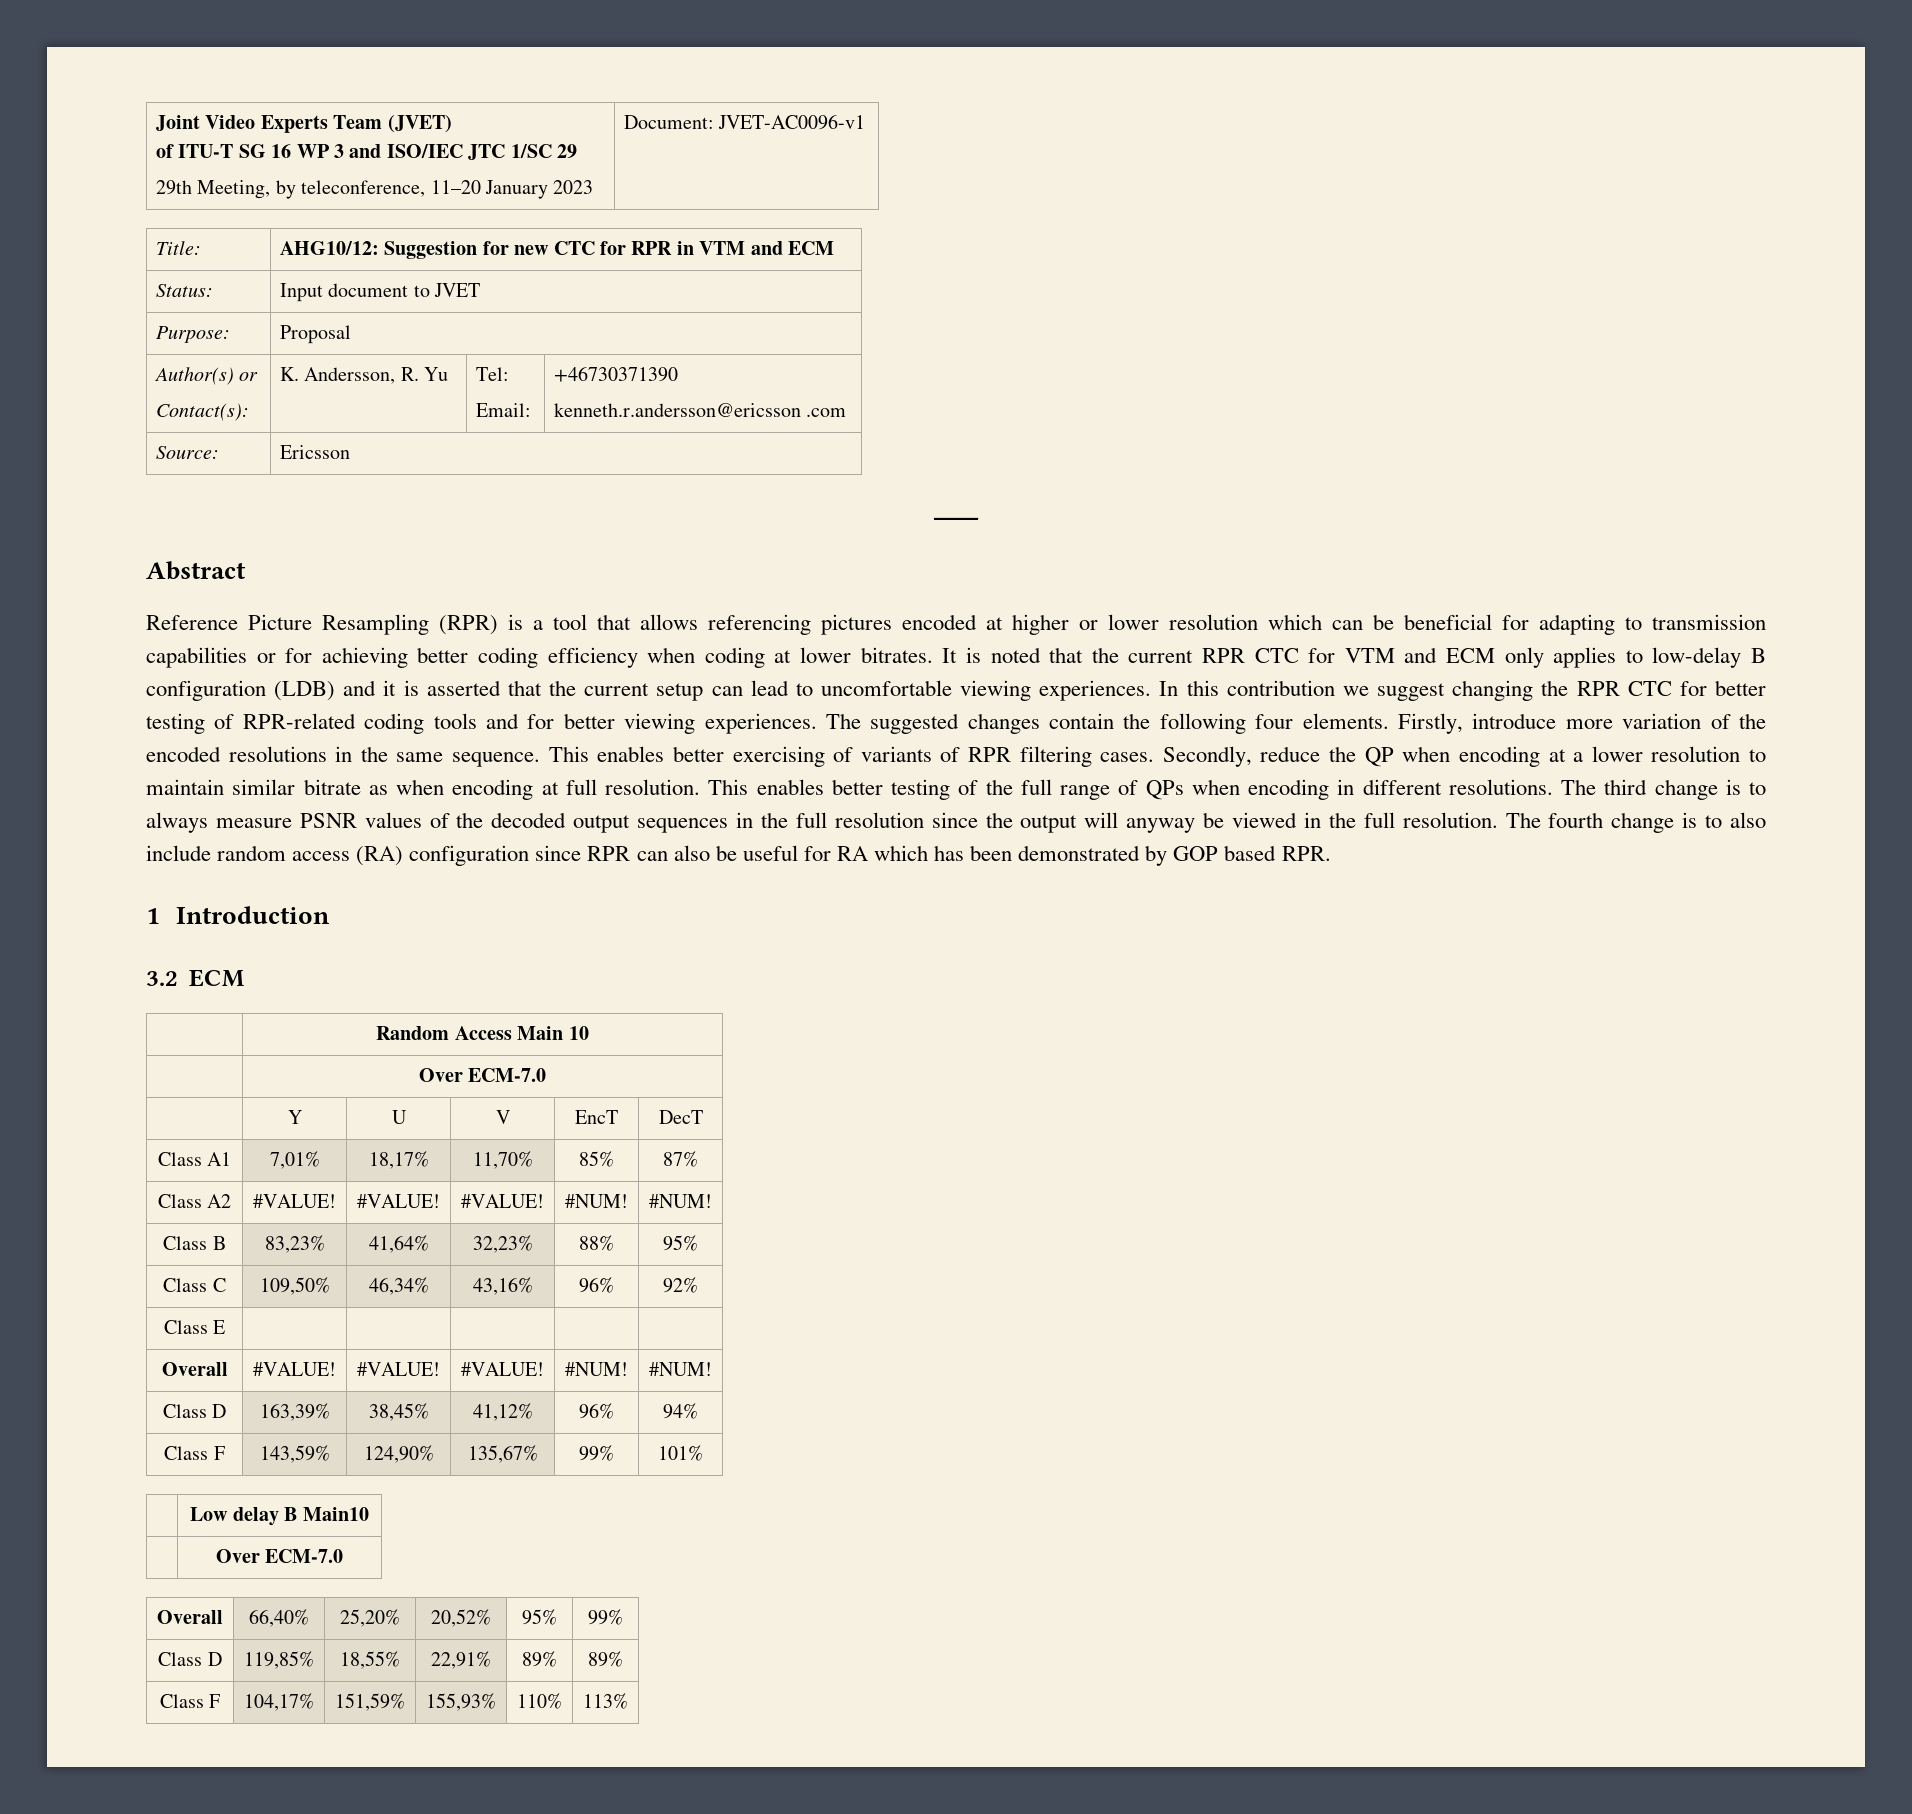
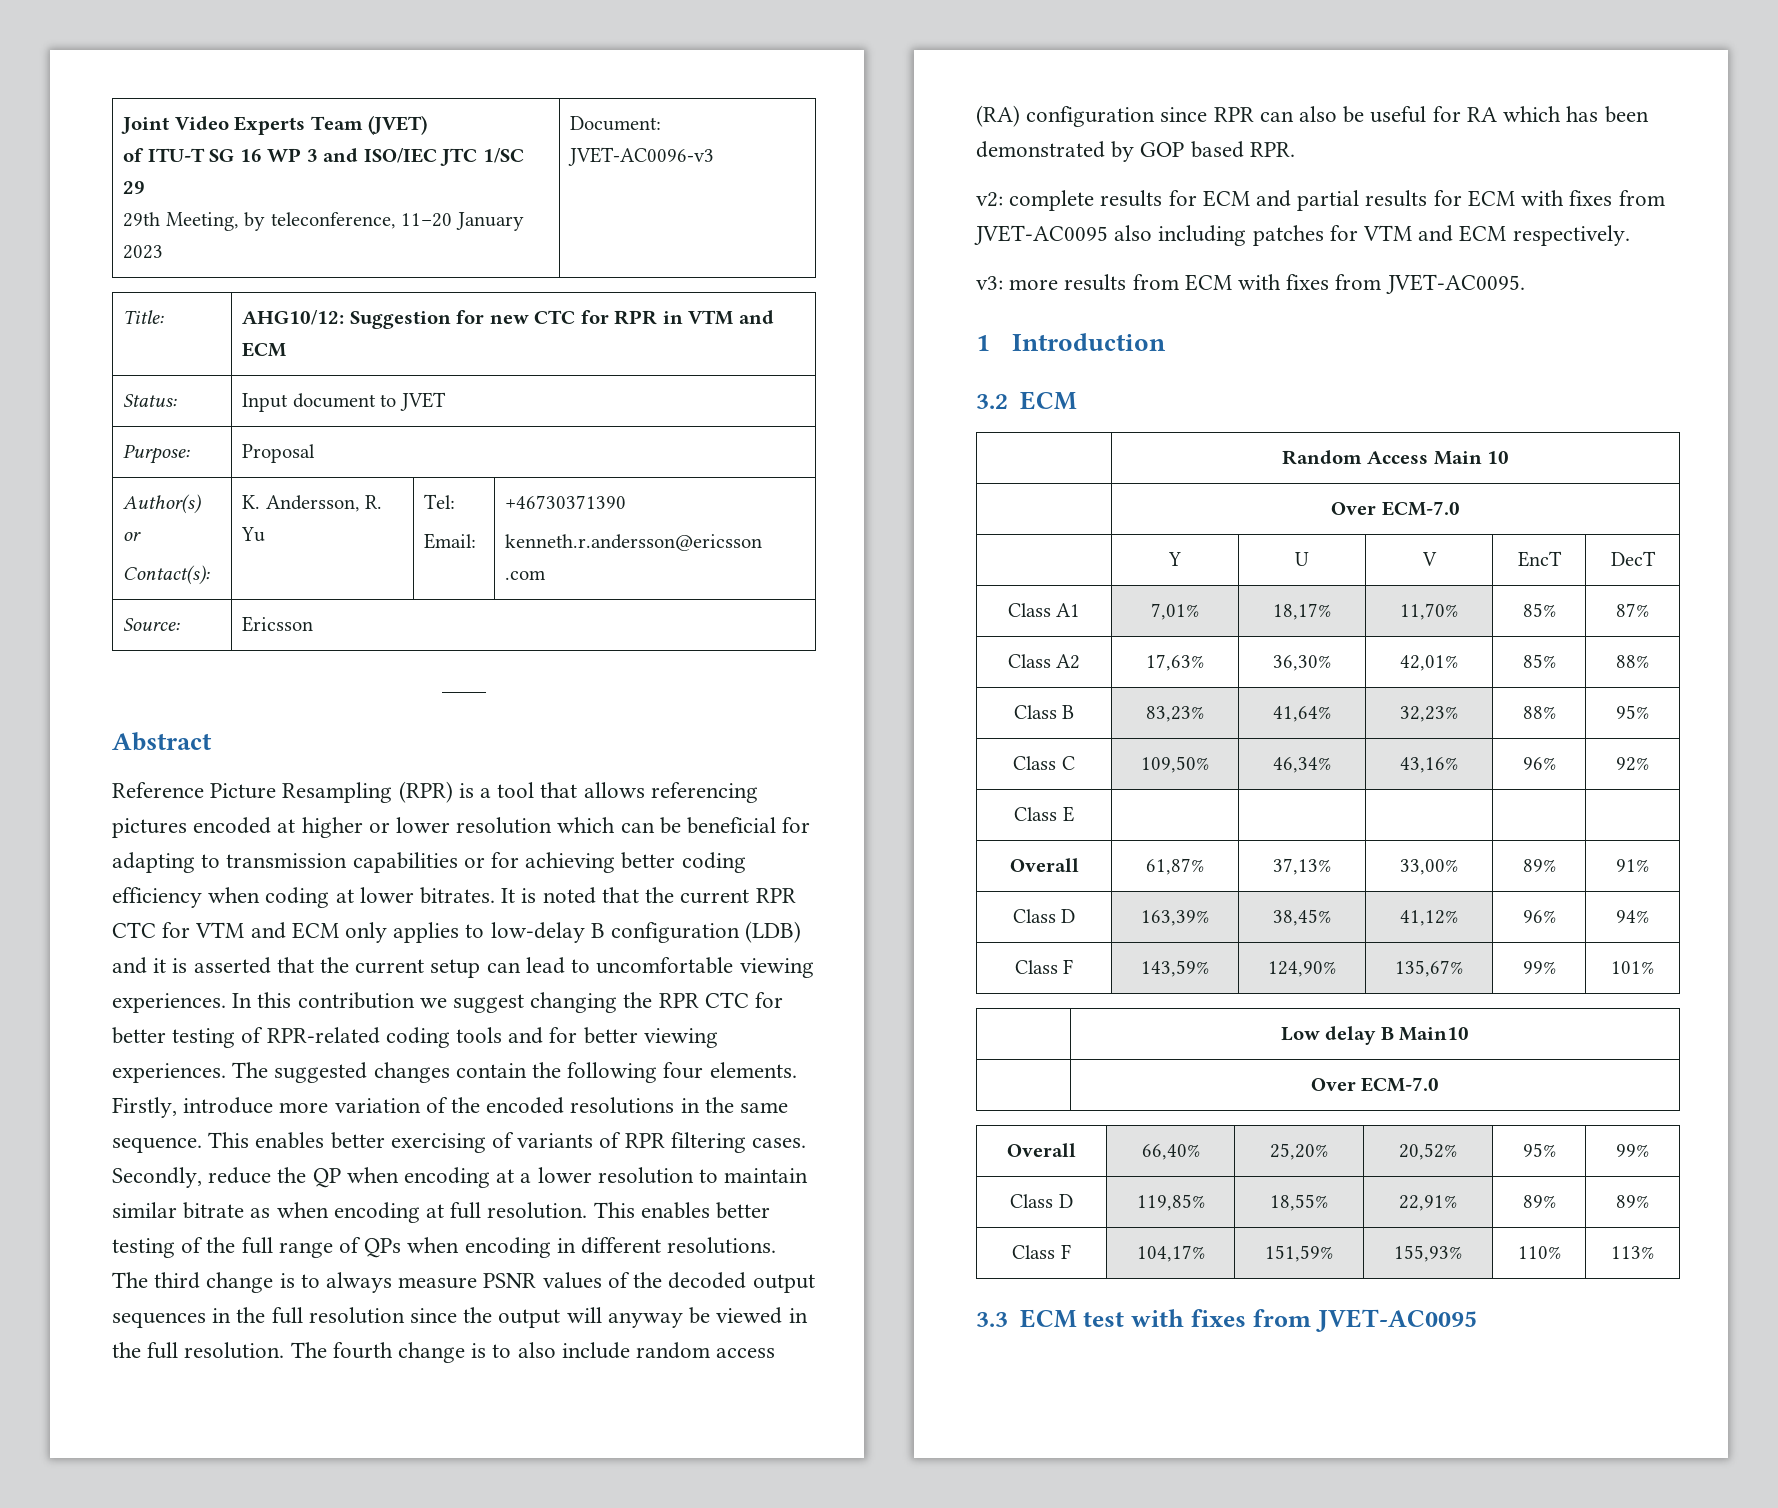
[718,114,866,130] JVET-AC0096-v1 -> [568,147,715,166] JVET-AC0096-v3
(1331, 853) none -> [976,190,1665,211] [974,225,1630,246] [976,274,1525,294] // v2: complete results for ECM and partial results for ECM with fixes from JVET-AC0095 also including patches for VTM and ECM respectively. // v3: more results from ECM with fixes from JVET-AC0095.
[253,1194,336,1208] [357,1194,440,1208] [461,1194,544,1208] [565,1194,628,1208] [649,1194,712,1208] #VALUE! | #VALUE! | #VALUE! | #NUM! | #NUM! -> [1146,654,1204,671] [1273,655,1331,671] [1400,655,1458,671] [1522,654,1556,668] [1616,655,1649,668] 17,63% | 36,30% | 42,01% | 85% | 88%
[253,1362,336,1376] [357,1362,440,1376] [461,1362,544,1376] [565,1362,628,1376] [649,1362,712,1376] #VALUE! | #VALUE! | #VALUE! | #NUM! | #NUM! -> [1146,858,1204,875] [1273,858,1331,875] [1400,859,1458,875] [1522,859,1556,872] [1616,859,1649,872] 61,87% | 37,13% | 33,00% | 89% | 91%
(628, 1701) none -> [976,1309,1477,1332] // 3.3 ECM test with fixes from JVET-AC0095

